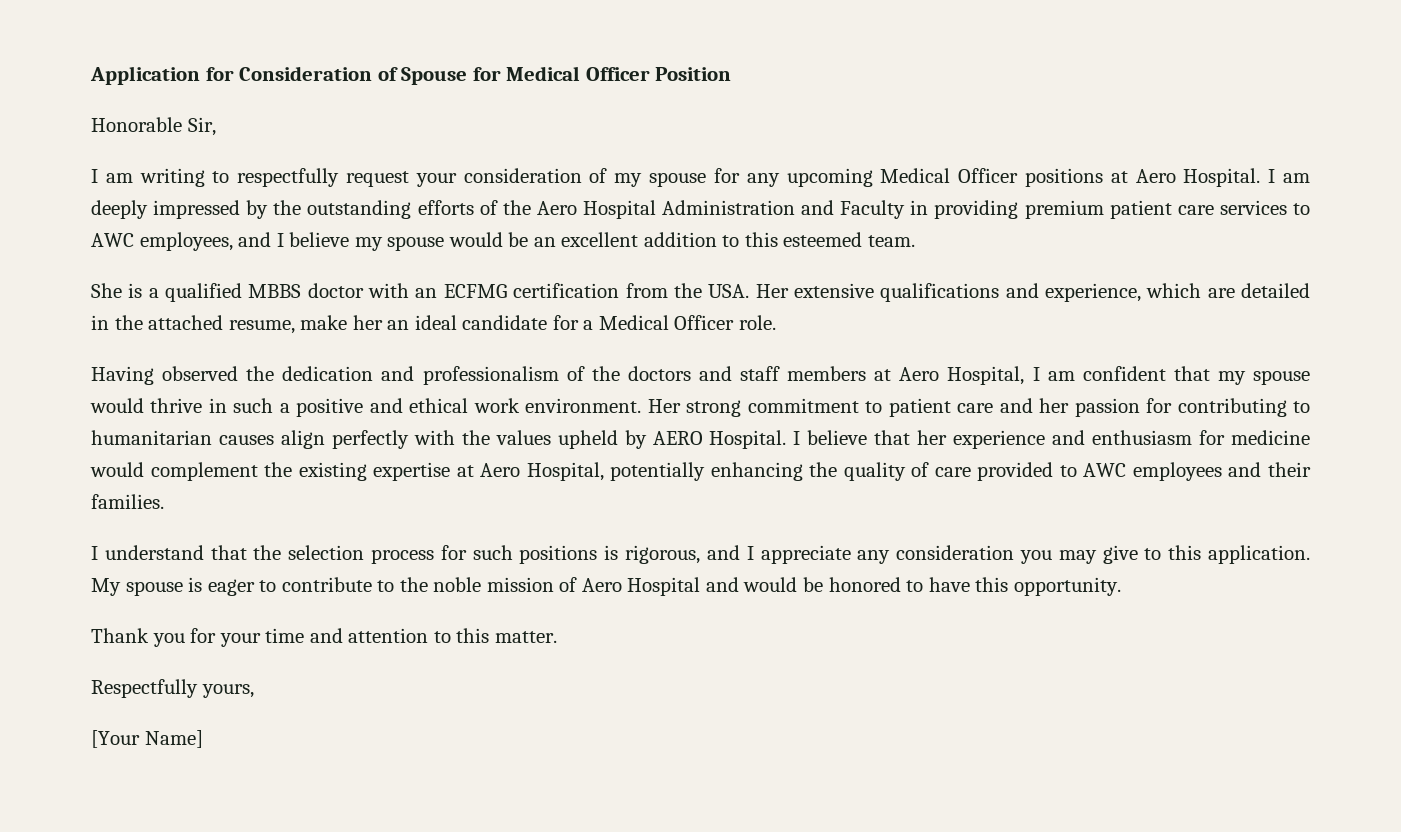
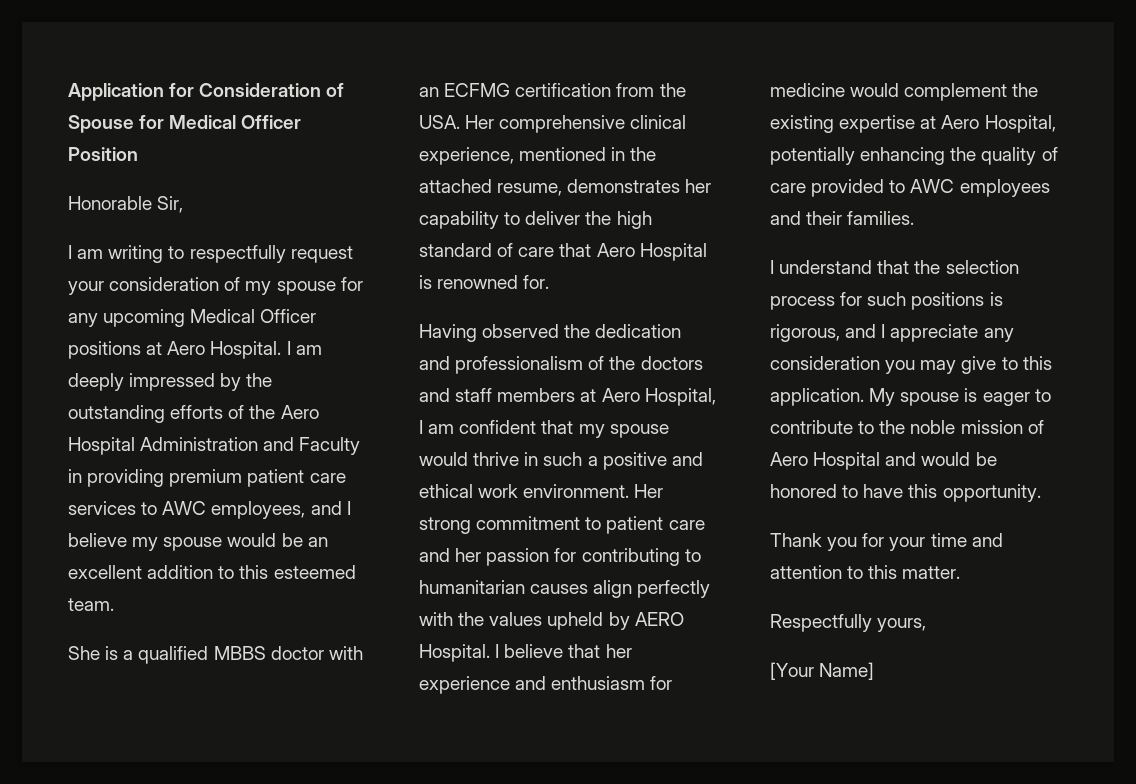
[793,283,1310,302] [91,315,776,334] extensive qualifications and experience, which are detailed in the attached resume, make her an ideal candidate for a Medical Officer role. -> [499,115,687,133] [419,147,657,165] [419,179,712,196] [419,211,652,229] [419,243,707,261] [419,275,550,289] comprehensive clinical experience, mentioned in the attached resume, demonstrates her capability to deliver the high standard of care that Aero Hospital is renowned for.

